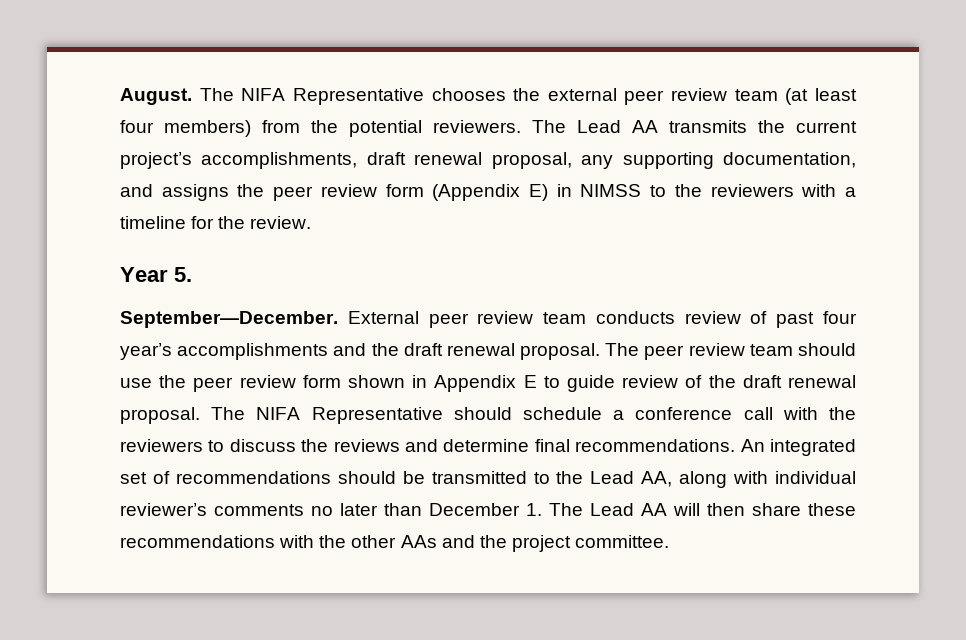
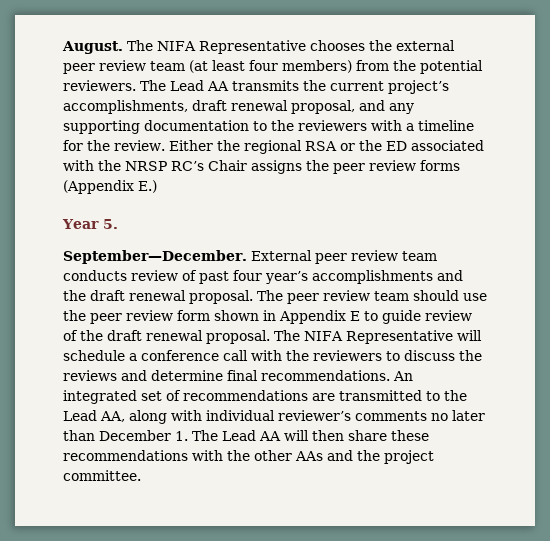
(572, 160) none -> [359,100,385,111] and
[723,152,857,168] [120,184,642,201] documentation, and assigns the peer review form (Appendix E) in NIMSS -> [144,120,249,131] documentation
(312, 222) none -> [168,140,484,154] [63,160,460,174] [63,180,157,194] Either the regional RSA or the ED associated with the NRSP RC’s Chair assigns the peer review forms (Appendix E.)
[453,407,512,420] should -> [456,330,482,341] will
[337,471,425,484] should be -> [312,393,335,401] are

